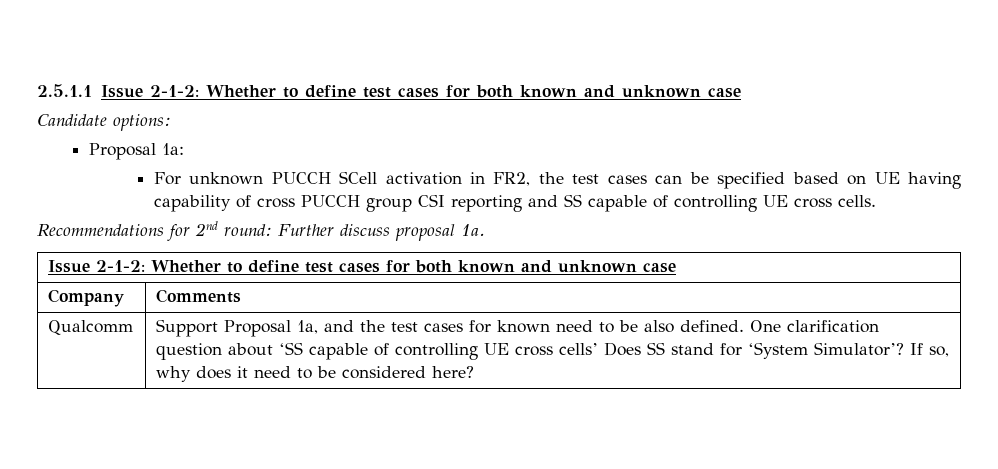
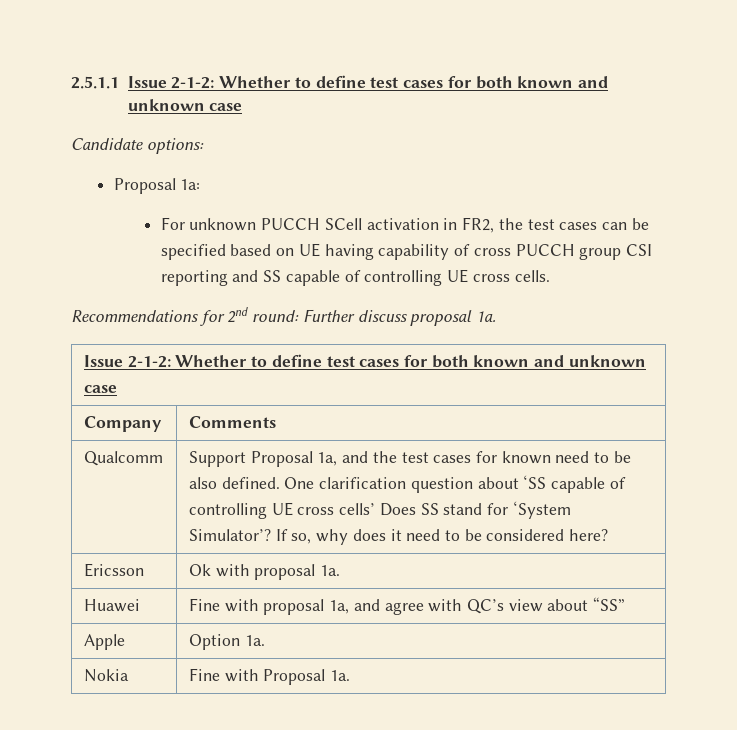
(475, 372) none -> [83,563,144,577] [188,564,341,580] [83,599,140,612] [188,597,626,615] [83,634,125,650] [188,634,265,650] [83,669,129,682] [188,668,351,685] // Ericsson | Ok with proposal 1a. // Huawei | Fine with proposal 1a, and agree with QC’s view about “SS” // Apple | Option 1a. // Nokia | Fine with Proposal 1a.

